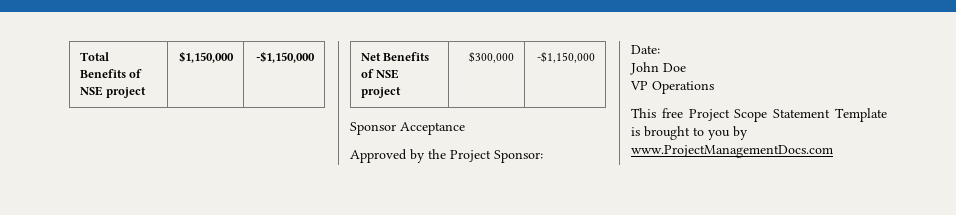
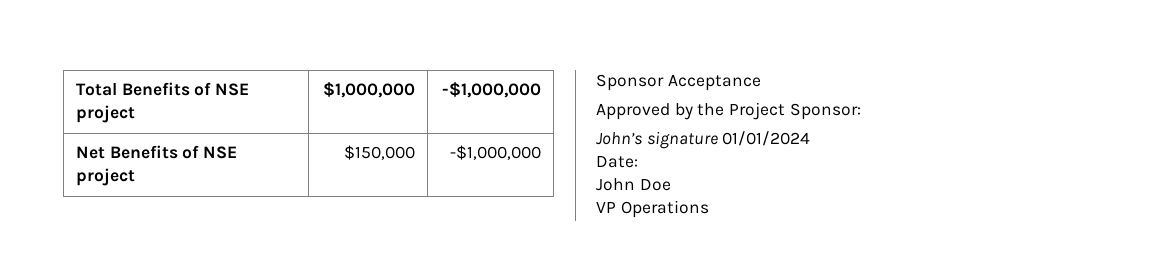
[179,51,235,63] [256,51,316,63] $1,150,000 | -$1,150,000 -> [323,82,416,98] [442,82,542,98] $1,000,000 | -$1,000,000
[469,51,515,63] [537,51,596,63] $300,000 | -$1,150,000 -> [344,145,416,160] [450,145,542,160] $150,000 | -$1,000,000
(543, 156) none -> [596,131,811,149] // John’s signature 01/01/2024
[631,108,887,122] [631,126,748,140] [631,145,833,158] // This free Project Scope Statement Template is brought to you by www.ProjectManagementDocs.com -> (709, 209) none

